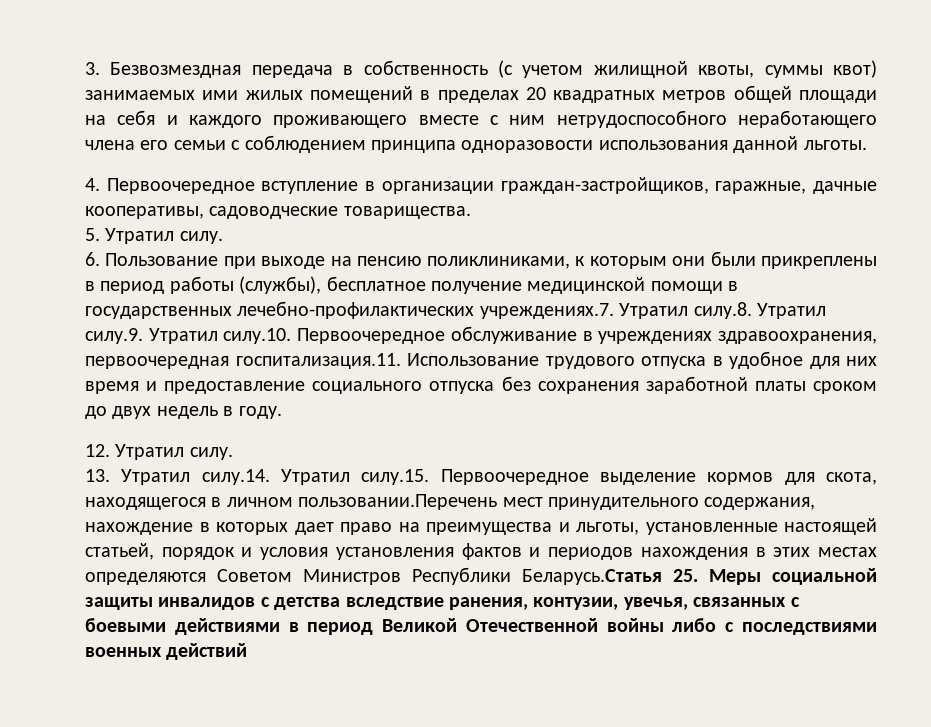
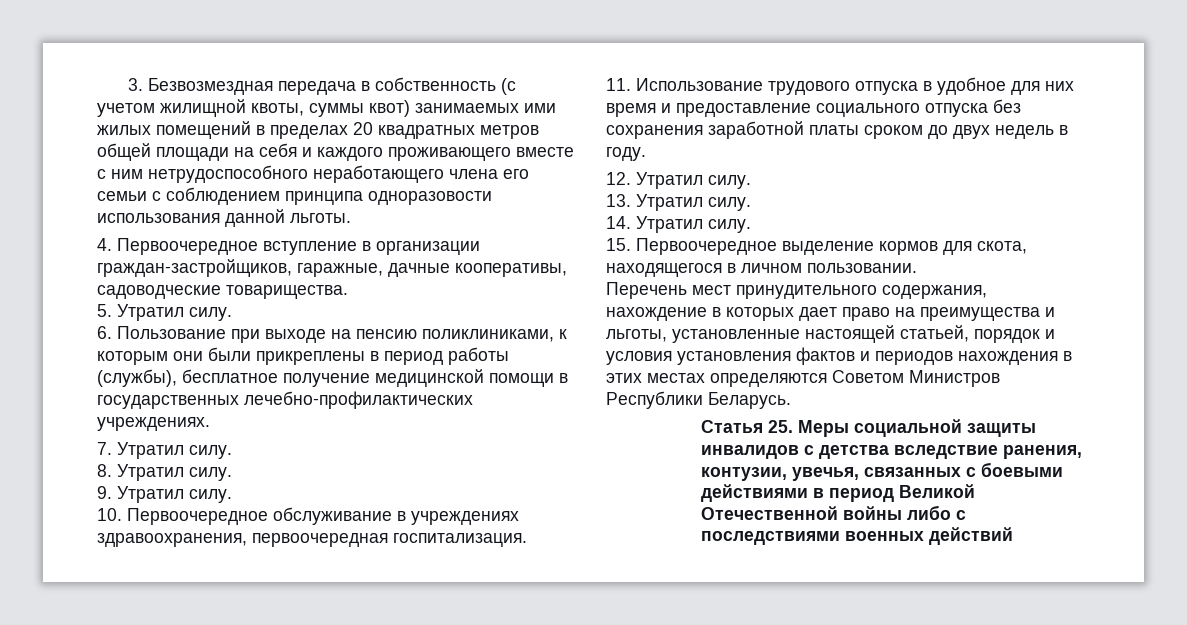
[479,302,826,319] [85,328,292,344] учреждениях.7. Утратил силу.8. Утратил силу.9. Утратил силу.10. -> [97,417,210,431] [97,442,232,459] [97,464,232,481] [97,486,232,503] [97,508,122,521] учреждениях. // 7. Утратил силу. // 8. Утратил силу. // 9. Утратил силу. // 10.
[235,353,401,369] госпитализация.11. -> [393,533,527,547] [606,78,631,91] госпитализация. // 11.
[201,469,430,485] силу.14. Утратил силу.15. -> [708,197,751,211] [606,216,751,233] [606,238,631,251] силу. // 14. Утратил силу. // 15.
[298,494,498,510] пользовании.Перечень -> [807,263,917,273] [606,282,687,299] пользовании. // Перечень
[522,569,662,585] Беларусь.Статья -> [708,392,791,409] [701,420,764,433] Беларусь. // Статья

